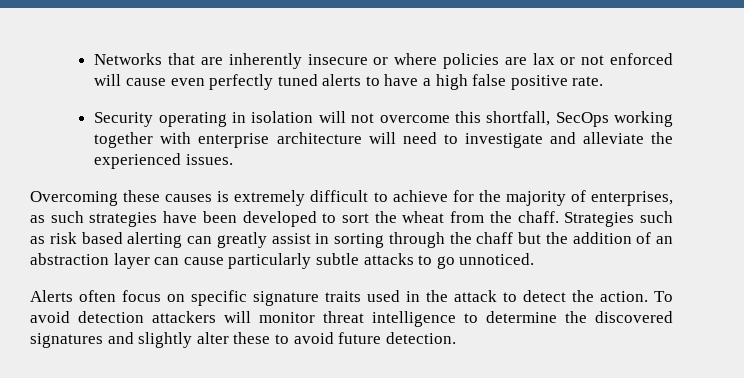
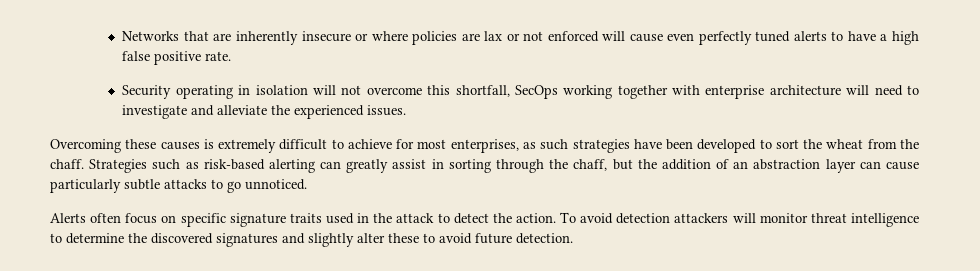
[478,190,586,206] the majority of -> [417,139,447,149] most
[49,232,123,244] risk based -> [203,159,265,170] risk-based
[476,232,514,244] chaff -> [573,159,608,171] chaff,

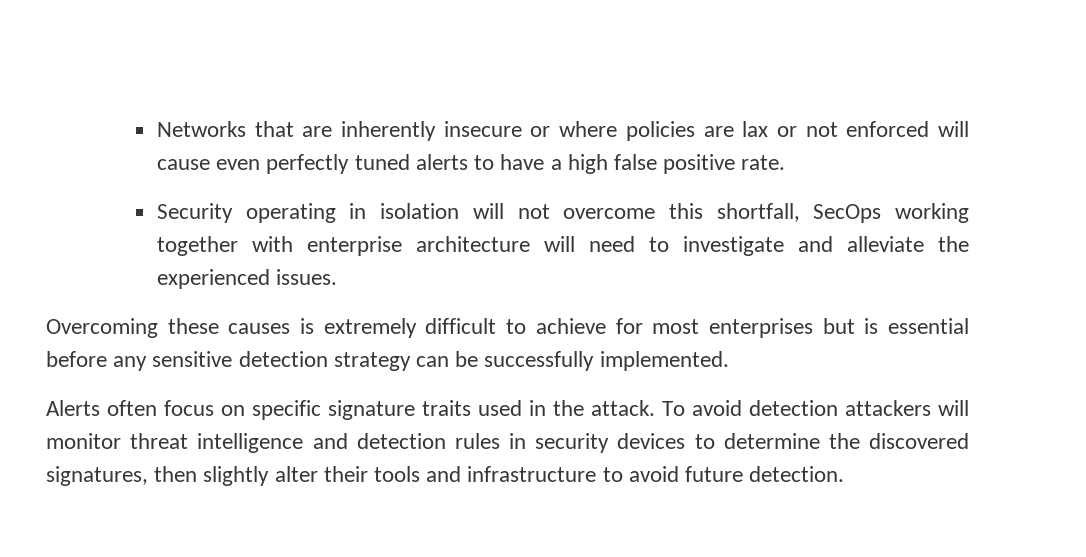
[450,139,919,153] [50,159,919,173] [50,179,307,193] enterprises, as such strategies have been developed to sort the wheat from the chaff. Strategies such as risk-based alerting can greatly assist in sorting through the chaff, but the addition of an abstraction layer can cause particularly subtle attacks to go unnoticed. -> [708,318,970,338] [46,351,729,371] enterprises but is essential before any sensitive detection strategy can be successfully implemented.
[396,213,556,224] attack to detect the action. -> [591,400,655,416] attack.
[50,233,419,247] to determine the discovered signatures and slightly alter these -> [312,433,969,453] [46,466,597,486] and detection rules in security devices to determine the discovered signatures, then slightly alter their tools and infrastructure

